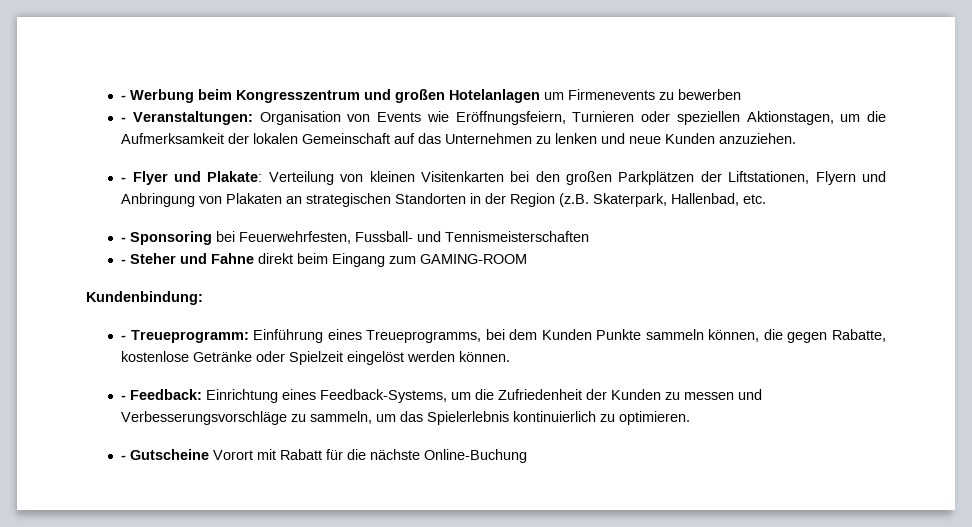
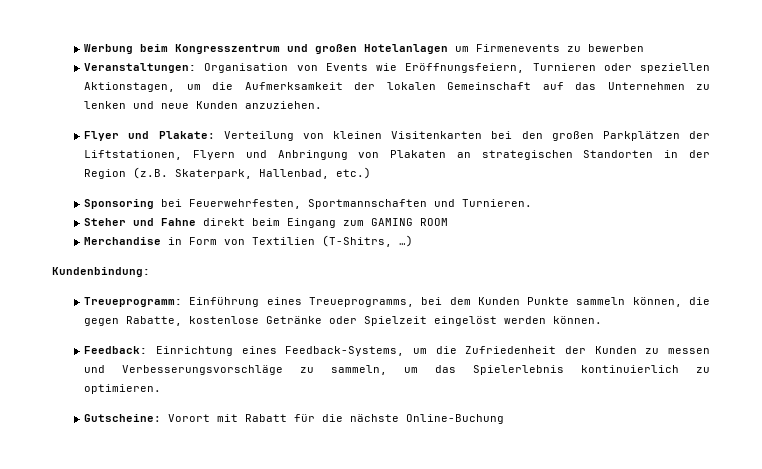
[121,95,127,100] - -> (84, 49) none
[121,117,127,122] - -> (645, 48) none
[121,177,127,182] - -> (323, 105) none
[743,194,767,204] [121,237,127,242] etc. // - -> [336,167,372,179] etc.) //
[355,231,590,242] [121,259,127,264] Fussball- und Tennismeisterschaften // - -> [308,199,533,209] Sportmannschaften und Turnieren. //
[420,254,528,264] GAMING-ROOM -> [371,218,449,226] [84,235,414,247] GAMING ROOM // Merchandise in Form von Textilien (T-Shitrs, …)
[121,335,127,340] - -> (150, 272) none
[121,395,127,400] - -> (603, 320) none
[121,449,210,460] - Gutscheine -> [84,414,162,422] Gutscheine:

